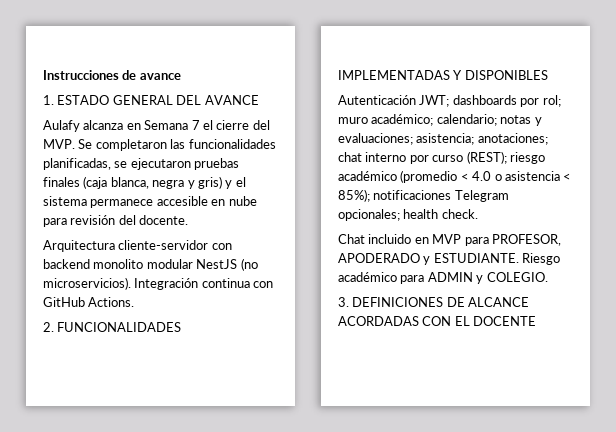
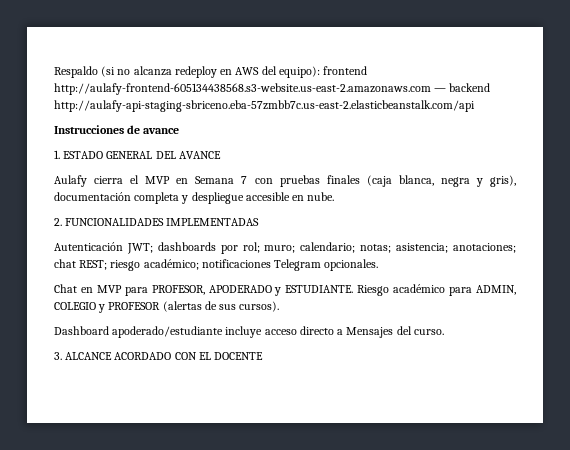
(43, 75) none -> [54,66,368,78] [54,83,491,95] [54,100,475,112] Respaldo (si no alcanza redeploy en AWS del equipo): frontend http://aulafy-frontend-605134438568.s3-website.us-east-2.amazonaws.com — backend http://aulafy-api-staging-sbriceno.eba-57zmbb7c.us-east-2.elasticbeanstalk.com/api //
[83,120,270,130] [43,139,276,151] [43,158,191,170] alcanza en Semana 7 el cierre del MVP. Se completaron las funcionalidades planificadas, se ejecutaron -> [94,175,273,184] cierra el MVP en Semana 7 con
[197,176,246,189] [43,196,257,208] [43,215,189,227] [43,240,232,252] [43,258,258,271] [43,277,274,290] [43,297,135,307] gris) y el sistema permanece accesible en nube para revisión del docente. // Arquitectura cliente-servidor con backend monolito modular NestJS (no microservicios). Integración continua con GitHub Actions. -> [489,175,516,187] [54,192,335,204] gris), documentación completa y despliegue accesible en nube.
[453,70,548,80] Y DISPONIBLES -> (260, 222) none
[338,114,542,126] [338,133,548,145] [338,151,545,164] [338,170,572,183] [338,189,509,202] [338,209,478,221] muro académico; calendario; notas y evaluaciones; asistencia; anotaciones; chat interno por curso (REST); riesgo académico (promedio < 4.0 o asistencia < 85%); notificaciones Telegram opcionales; health check. -> [264,242,516,253] [54,259,379,271] muro; calendario; notas; asistencia; anotaciones; chat REST; riesgo académico; notificaciones Telegram opcionales.
[368,234,412,244] incluido -> (77, 288) none
[427,272,548,284] [338,297,530,307] [338,316,419,326] ADMIN y COLEGIO. // 3. DEFINICIONES DE ALCANCE ACORDADAS -> [476,285,517,295] [54,301,280,313] [54,326,444,338] [54,352,172,360] ADMIN, COLEGIO y PROFESOR (alertas de sus cursos). // Dashboard apoderado/estudiante incluye acceso directo a Mensajes del curso. // 3. ALCANCE ACORDADO

